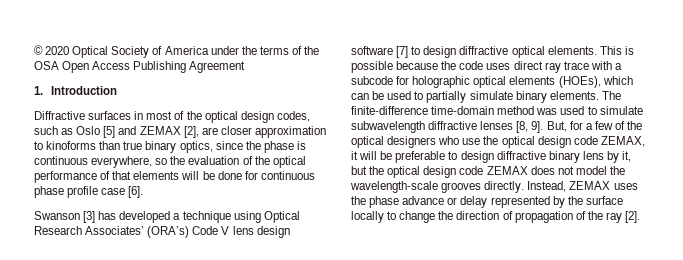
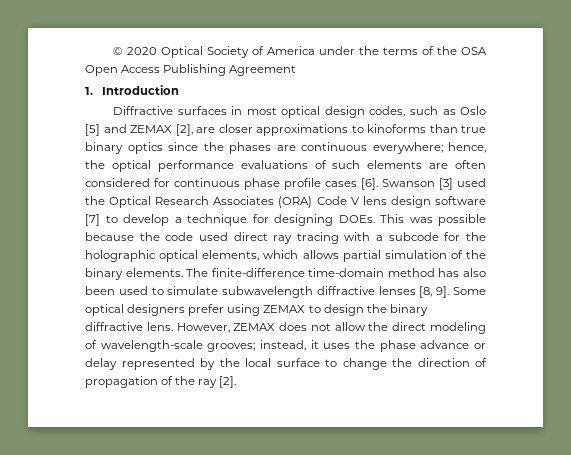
[174,111,202,120] of the -> (277, 111) none
[254,126,326,138] approximation -> [256,124,348,136] approximations
[179,141,213,153] optics, -> [127,142,163,154] optics
[263,141,306,153] [34,156,306,168] [34,171,242,183] phase is continuous everywhere, so the evaluation of the optical performance of that elements will be done -> [229,142,486,154] [85,160,486,172] [85,178,150,187] phases are continuous everywhere; hence, the optical performance evaluations of such elements are often considered
[101,188,126,195] case -> [325,181,357,187] cases
(144, 192) // -> (378, 184) none
[98,211,300,223] [34,226,190,238] has developed a technique using Optical Research Associates’ (ORA’s) -> [457,178,486,187] [85,196,313,208] used the Optical Research Associates (ORA)
[423,46,634,58] design diffractive optical elements. This is -> [123,214,433,226] develop a technique for designing DOEs. This was
[486,63,511,70] uses -> [198,232,228,241] used
[563,61,589,70] trace -> [296,232,339,244] tracing
(410, 80) none -> [465,232,486,241] the
[509,76,633,88] [351,91,513,103] elements (HOEs), which can be used to partially simulate -> [202,250,486,262] elements, which allows partial simulation of the
[536,108,558,115] was -> [438,268,486,277] [85,286,115,295] has also been
[546,121,643,132] [351,136,645,148] [351,151,632,163] [351,166,625,178] [350,181,611,193] But, for a few of the optical designers who use the optical design code ZEMAX, it will be preferable to design diffractive binary lens by it, but the optical design code ZEMAX does not model the wavelength-scale grooves directly. Instead, ZEMAX -> [452,287,486,295] [85,304,428,316] [85,322,486,334] [85,340,319,352] Some optical designers prefer using ZEMAX to design the binary diffractive lens. However, ZEMAX does not allow the direct modeling of wavelength-scale grooves; instead, it
[585,196,623,205] [351,211,384,223] surface locally -> [245,358,320,367] local surface

